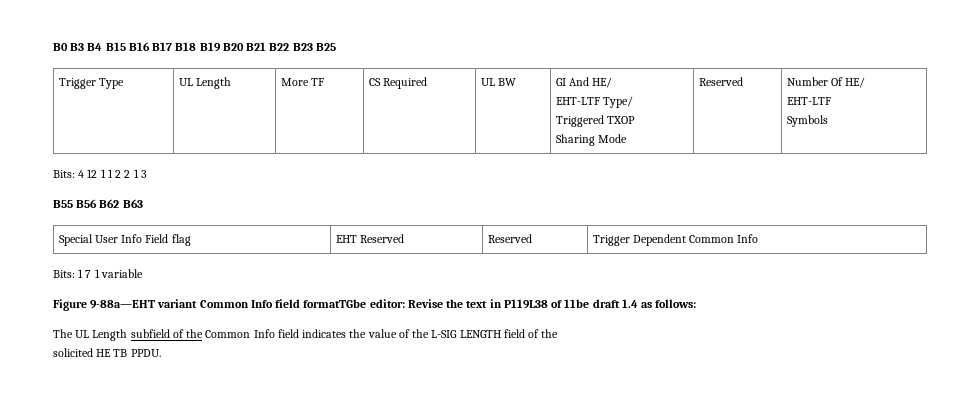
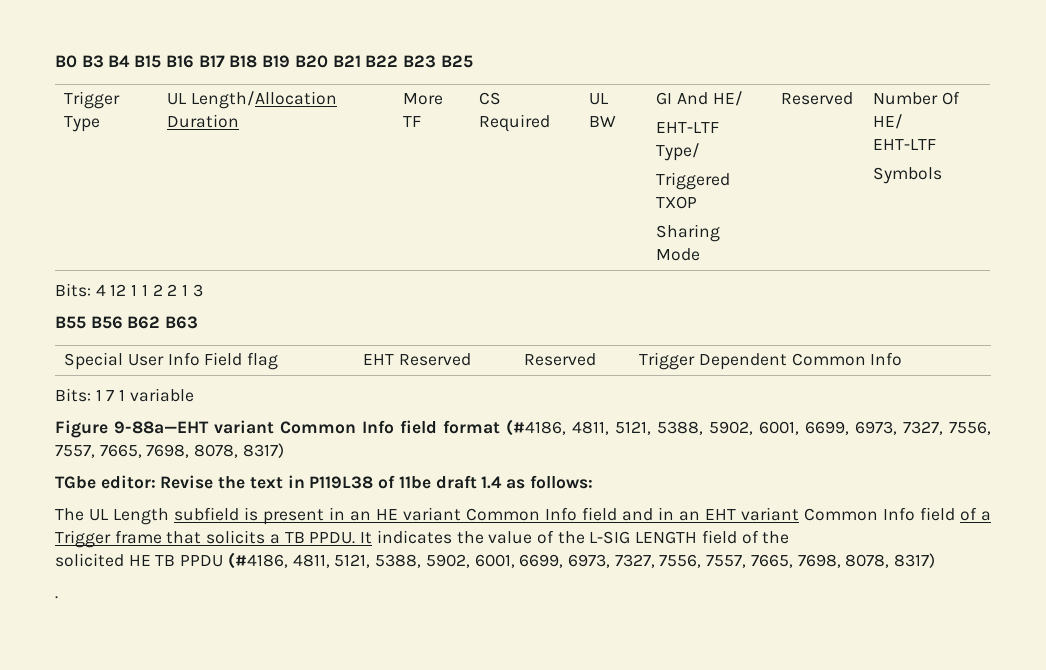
[195,77,231,89] Length -> [191,91,338,109] [167,114,240,128] Length/Allocation Duration
[303,299,367,308] formatTGbe -> [443,419,991,436] [55,443,284,458] [55,476,96,489] format (#4186, 4811, 5121, 5388, 5902, 6001, 6699, 6973, 7327, 7556, 7557, 7665, 7698, 8078, 8317) // TGbe
[172,329,299,338] of the Common Info field -> [244,507,991,525] [55,530,373,548] is present in an HE variant Common Info field and in an EHT variant Common Info field of a Trigger frame that solicits a TB PPDU. It
[130,349,161,357] PPDU. -> [180,552,936,569] [55,596,58,599] PPDU (#4186, 4811, 5121, 5388, 5902, 6001, 6699, 6973, 7327, 7556, 7557, 7665, 7698, 8078, 8317) // .

